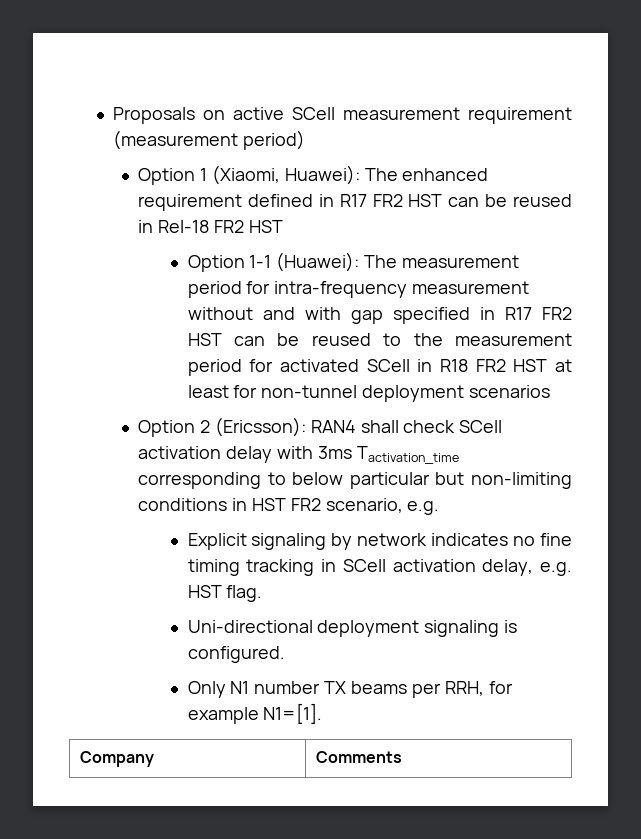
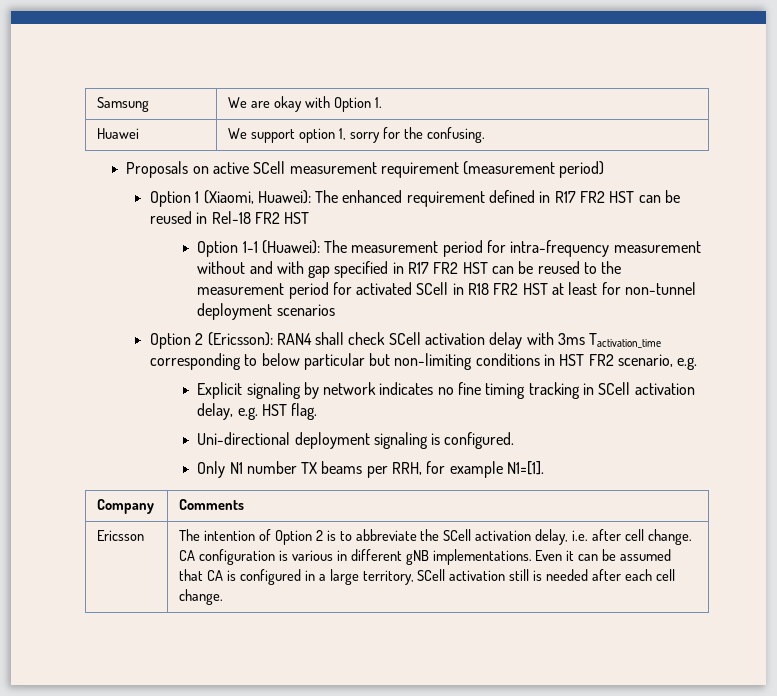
(113, 115) none -> [97,97,150,112] [228,96,382,112] [97,128,140,139] [228,127,485,143] Samsung | We are okay with Option 1. // Huawei | We support option 1, sorry for the confusing. //
(403, 757) none -> [97,530,145,541] [179,529,692,545] [179,549,672,565] [179,569,675,585] [179,589,224,605] // Ericsson | The intention of Option 2 is to abbreviate the SCell activation delay, i.e. after cell change. CA configuration is various in different gNB implementations. Even it can be assumed that CA is configured in a large territory, SCell activation still is needed after each cell change.

